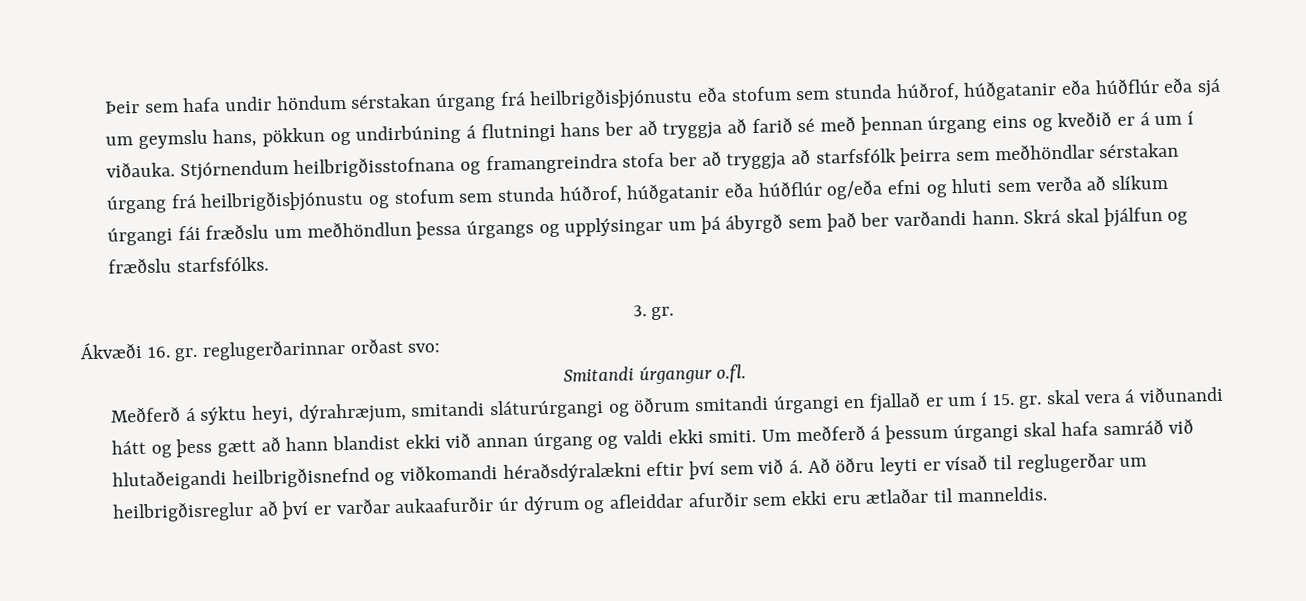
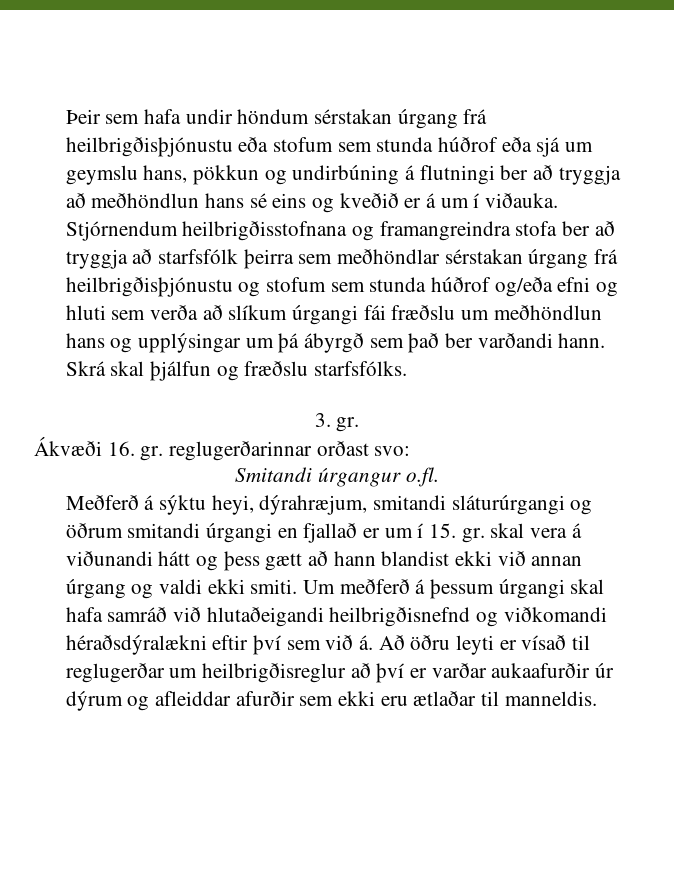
[895,78,1160,103] húðrof, húðgatanir eða húðflúr -> [438,137,499,152] húðrof
[560,114,988,140] hans ber að tryggja að farið sé með þennan úrgang -> [500,165,621,185] [65,193,267,208] ber að tryggja að meðhöndlun hans sé
[558,180,822,205] húðrof, húðgatanir eða húðflúr -> [431,277,492,292] húðrof
[415,219,534,240] þessa úrgangs -> [65,333,105,348] hans

